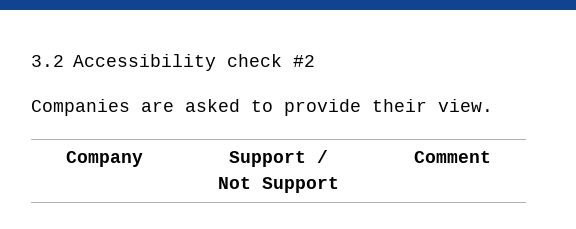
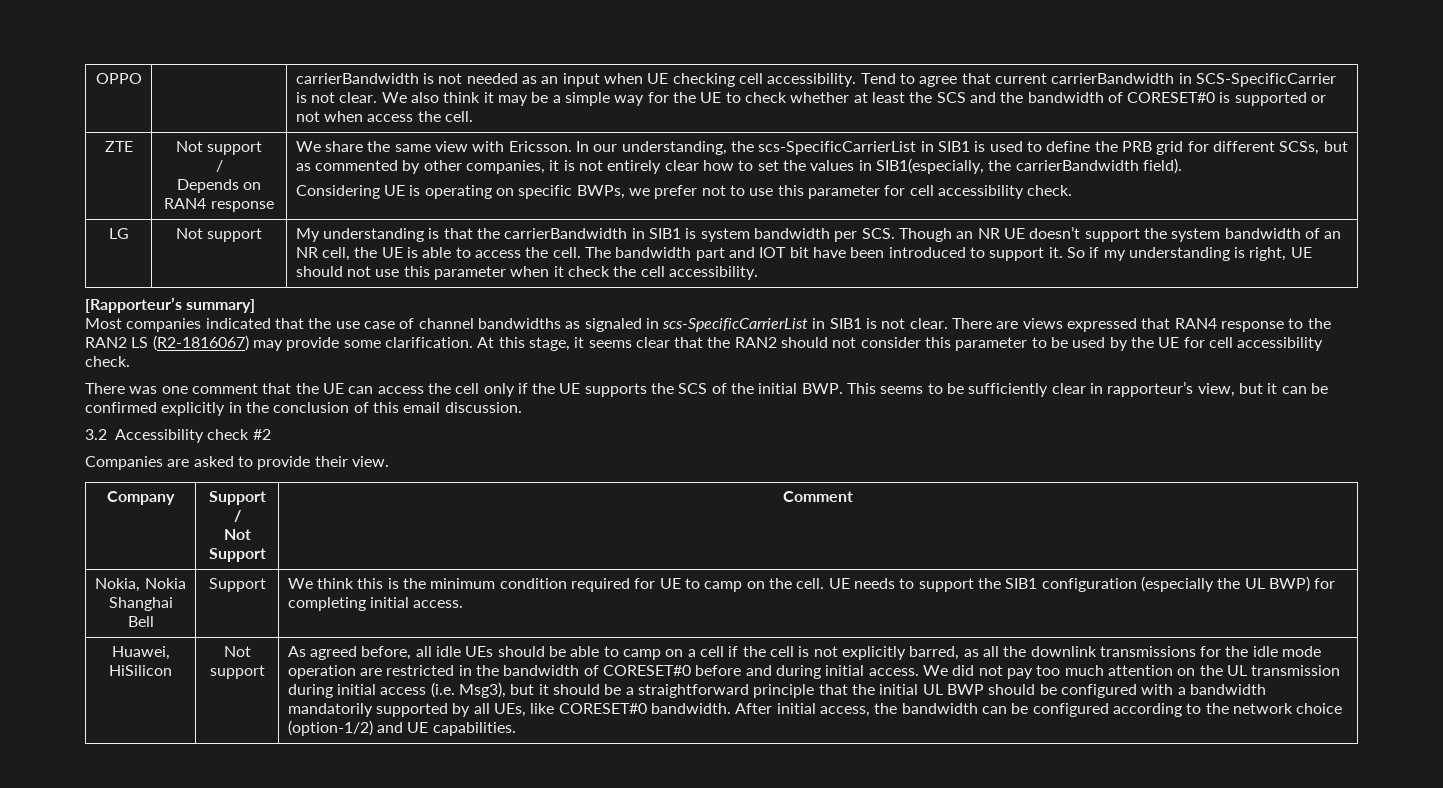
(31, 61) none -> [95,73,142,84] [295,73,1336,87] [295,92,1327,106] [295,111,474,122] [104,141,133,152] [175,141,263,155] [215,160,223,172] [176,179,262,193] [164,198,274,212] [295,141,1348,155] [295,158,1182,174] [295,185,1073,199] [108,228,129,239] [175,228,263,242] [295,226,1342,242] [295,247,1312,261] [295,266,759,280] [85,297,256,313] [85,318,1331,332] [85,335,1324,351] [85,356,130,367] [85,381,1328,397] [85,402,522,416] OPPO | | carrierBandwidth is not needed as an input when UE checking cell accessibility. Tend to agree that current carrierBandwidth in SCS-SpecificCarrier is not clear. We also think it may be a simple way for the UE to check whether at least the SCS and the bandwidth of CORESET#0 is supported or not when access the cell. // ZTE | Not support // / // Depends on RAN4 response | We share the same view with Ericsson. In our understanding, the scs-SpecificCarrierList in SIB1 is used to define the PRB grid for different SCSs, but as commented by other companies, it is not entirely clear how to set the values in SIB1(especially, the carrierBandwidth field). // Considering UE is operating on specific BWPs, we prefer not to use this parameter for cell accessibility check. // LG | Not support | My understanding is that the carrierBandwidth in SIB1 is system bandwidth per SCS. Though an NR UE doesn’t support the system bandwidth of an NR cell, the UE is able to access the cell. The bandwidth part and IOT bit have been introduced to support it. So if my understanding is right, UE should not use this parameter when it check the cell accessibility. // [Rapporteur’s summary] // Most companies indicated that the use case of channel bandwidths as signaled in scs-SpecificCarrierList in SIB1 is not clear. There are views expressed that RAN4 response to the RAN2 LS (R2-1816067) may provide some clarification. At this stage, it seems clear that the RAN2 should not consider this parameter to be used by the UE for cell accessibility check. // There was one comment that the UE can access the cell only if the UE supports the SCS of the initial BWP. This seems to be sufficiently clear in rapporteur’s view, but it can be confirmed explicitly in the conclusion of this email discussion. //
(491, 157) none -> [95,578,186,592] [108,597,173,611] [127,616,154,627] [208,578,266,592] [287,576,1336,592] [287,597,464,611] [111,646,170,660] [109,665,172,676] [223,646,251,657] [209,665,265,679] [287,646,1322,660] [287,665,1341,679] [287,682,1266,698] [287,703,1343,717] [287,720,516,736] // Nokia, Nokia Shanghai Bell | Support | We think this is the minimum condition required for UE to camp on the cell. UE needs to support the SIB1 configuration (especially the UL BWP) for completing initial access. // Huawei, HiSilicon | Not support | As agreed before, all idle UEs should be able to camp on a cell if the cell is not explicitly barred, as all the downlink transmissions for the idle mode operation are restricted in the bandwidth of CORESET#0 before and during initial access. We did not pay too much attention on the UL transmission during initial access (i.e. Msg3), but it should be a straightforward principle that the initial UL BWP should be configured with a bandwidth mandatorily supported by all UEs, like CORESET#0 bandwidth. After initial access, the bandwidth can be configured according to the network choice (option-1/2) and UE capabilities.

